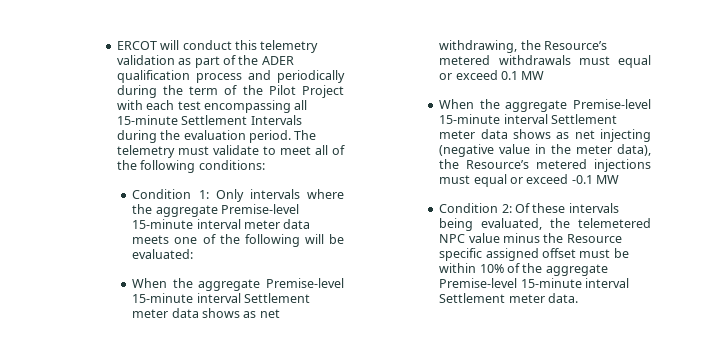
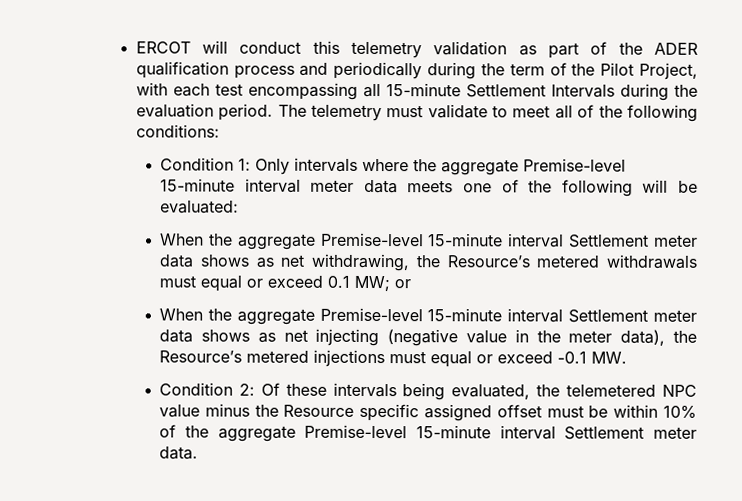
[302,85,345,98] Project -> [639,62,699,80] Project,
[521,71,545,80] MW -> [354,275,412,292] MW; or
[596,175,620,184] MW -> [591,351,628,364] MW.

